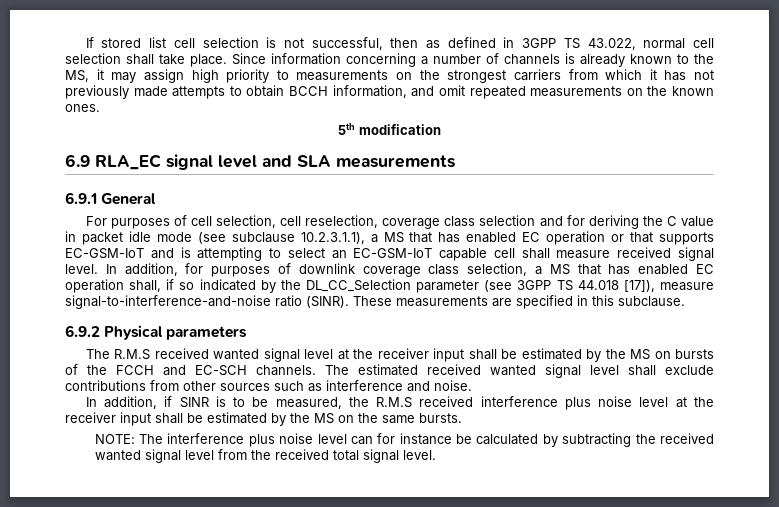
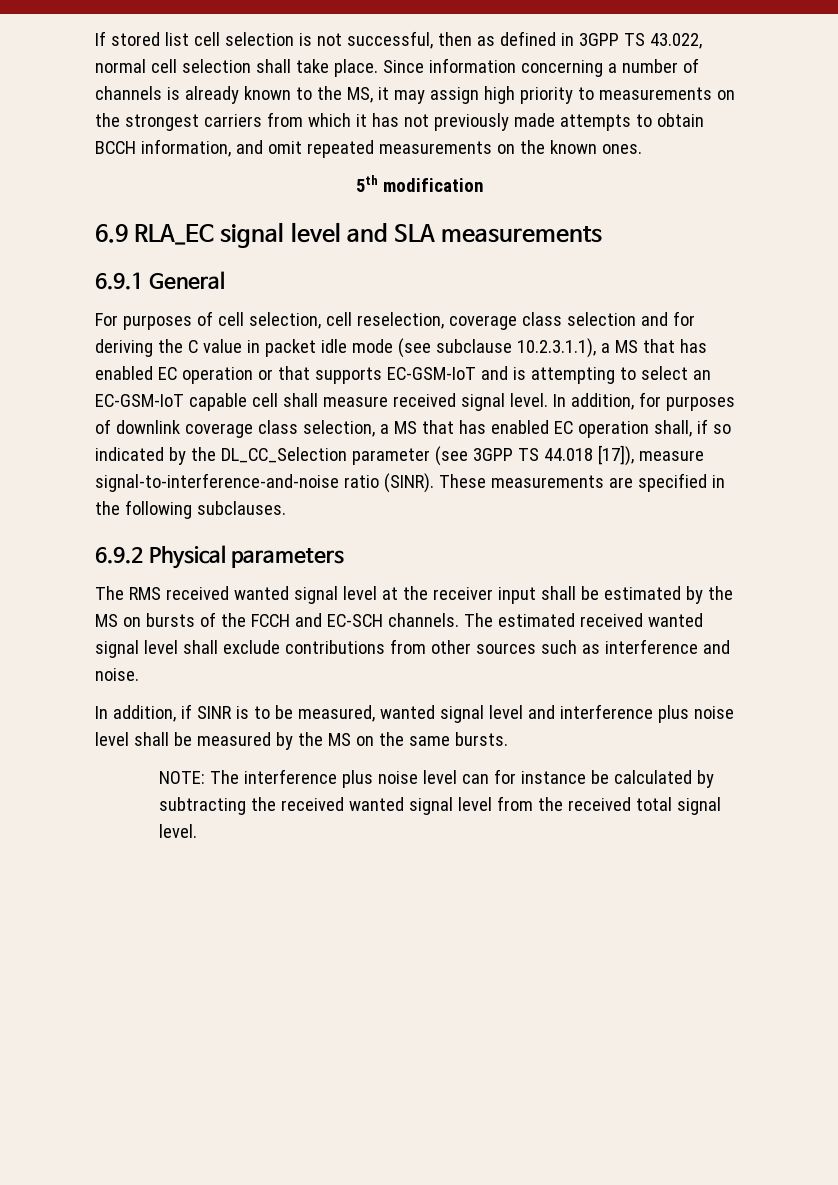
[592,295,685,307] this subclause. -> [95,500,286,519] the following subclauses.
[114,349,151,360] R.M.S -> [128,587,161,600] RMS
[348,396,714,410] [65,412,267,426] the R.M.S received interference plus noise level at the receiver input shall be estimated -> [379,704,734,723] [95,732,271,746] wanted signal level and interference plus noise level shall be measured

